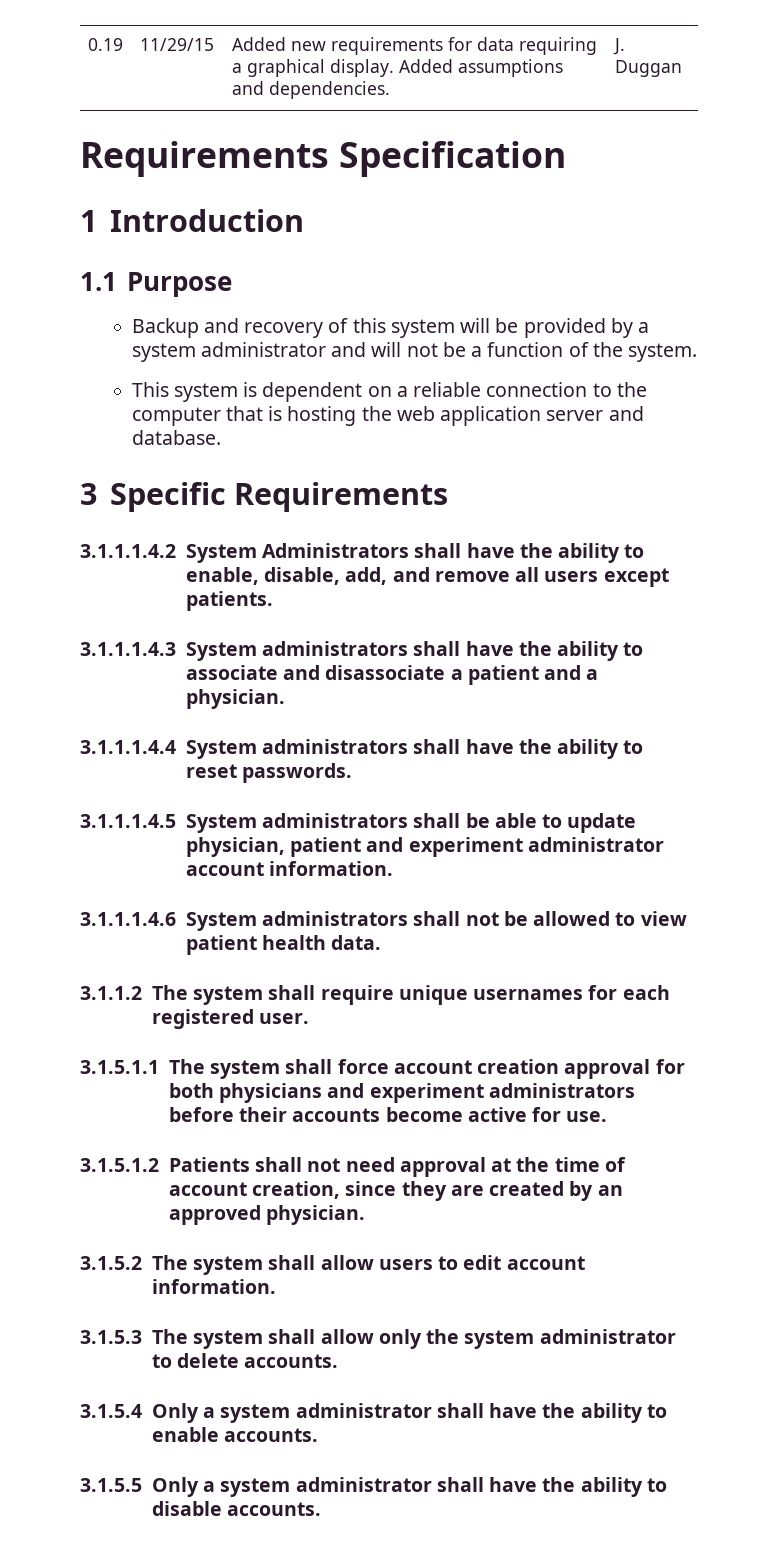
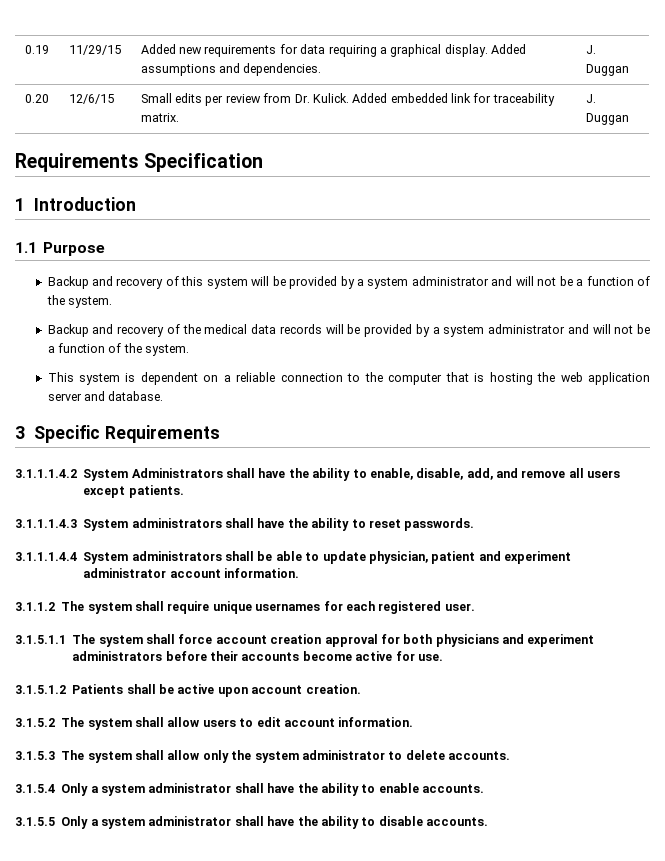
(683, 68) none -> [24,94,49,103] [68,94,114,104] [140,93,555,106] [140,113,179,122] [585,94,596,103] [585,113,629,125] // 0.20 | 12/6/15 | Small edits per review from Dr. Kulick. Added embedded link for traceability matrix. | J. Duggan
(698, 352) none -> [47,324,650,337] [47,343,190,356] // Backup and recovery of the medical data records will be provided by a system administrator and will not be a function of the system.
[185,665,599,685] [185,689,285,709] [80,739,644,759] associate and disassociate a patient and a physician. // 3.1.1.1.4.4 System administrators shall have the ability to -> (366, 523) none
[80,814,176,828] 3.1.1.1.4.5 -> [15,552,77,561] 3.1.1.1.4.4
[80,911,687,931] [185,935,382,955] // 3.1.1.1.4.6 System administrators shall not be allowed to view patient health data. -> (299, 573) none
[307,1157,626,1177] [168,1181,623,1201] [168,1205,366,1225] not need approval at the time of account creation, since they are created by an approved physician. -> [159,684,361,697] be active upon account creation.

